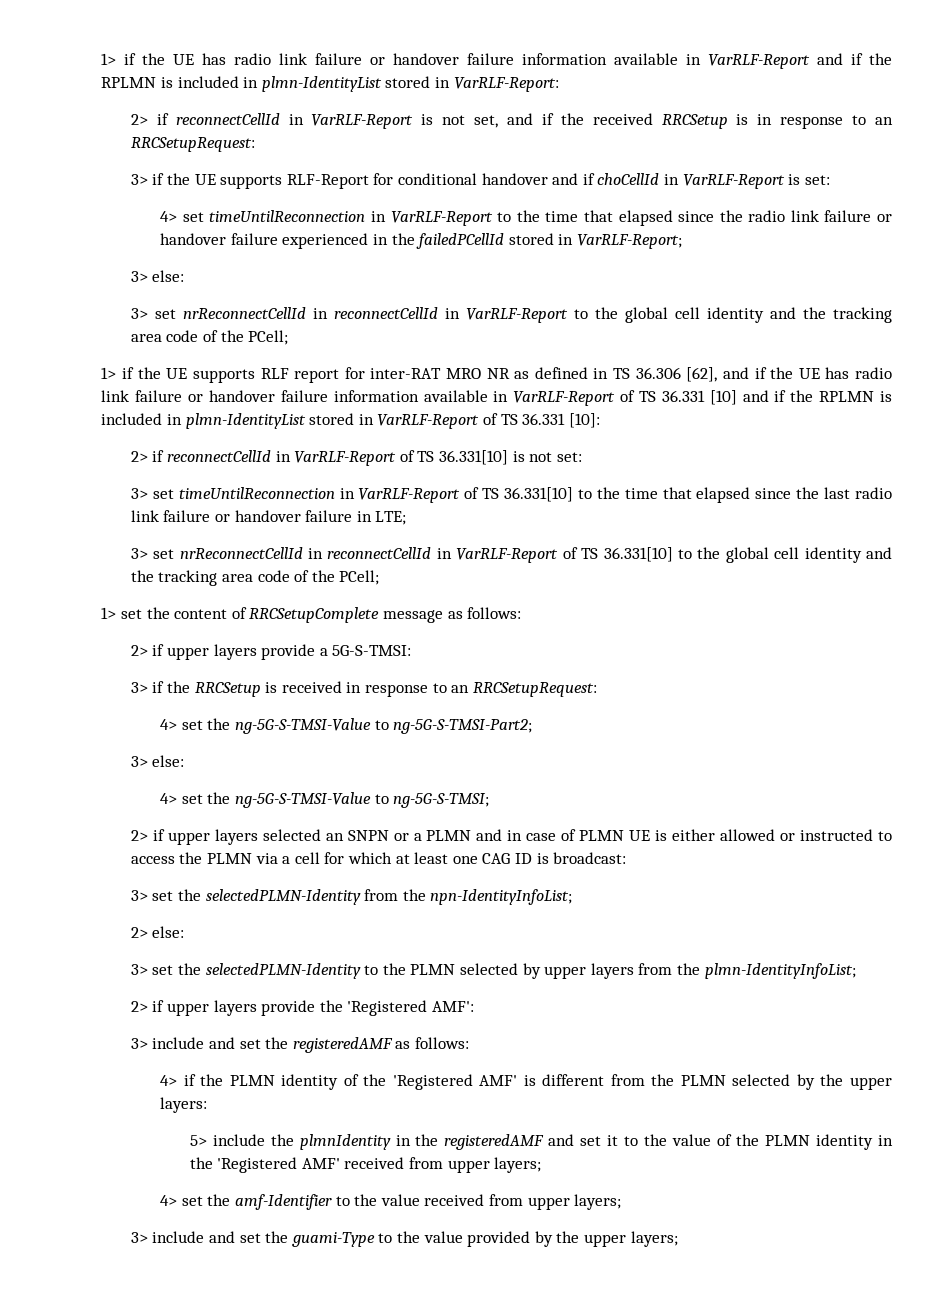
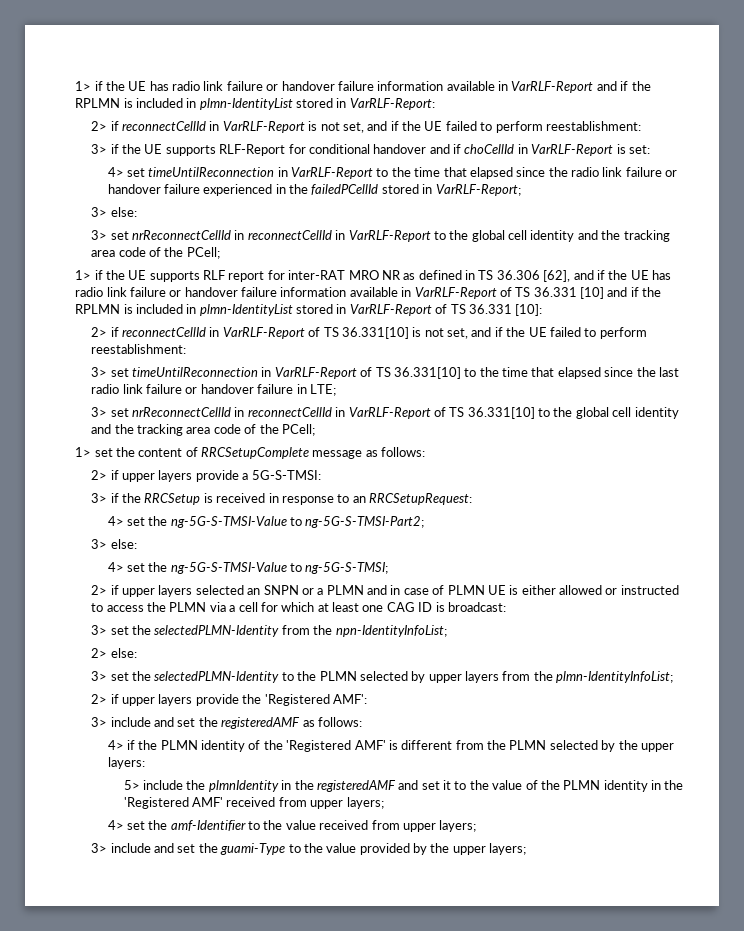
[592,113,894,129] [130,137,255,152] received RRCSetup is in response to an RRCSetupRequest: -> [424,121,641,133] UE failed to perform reestablishment:
[556,452,582,462] set: -> [447,327,647,339] [91,344,187,354] set, and if the UE failed to perform reestablishment:

